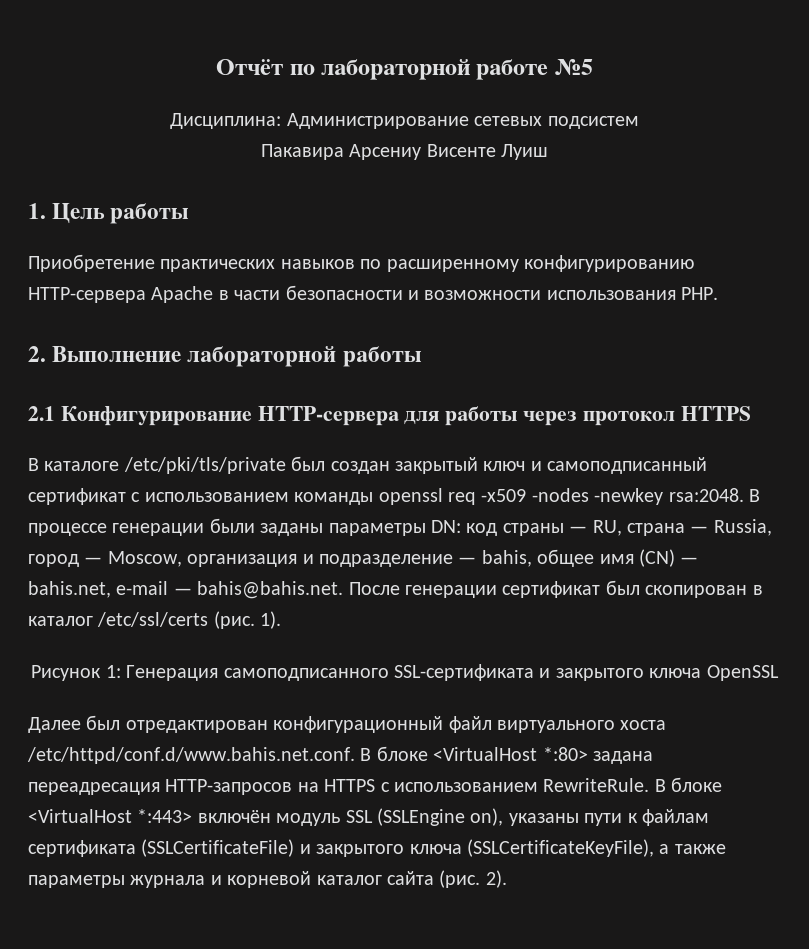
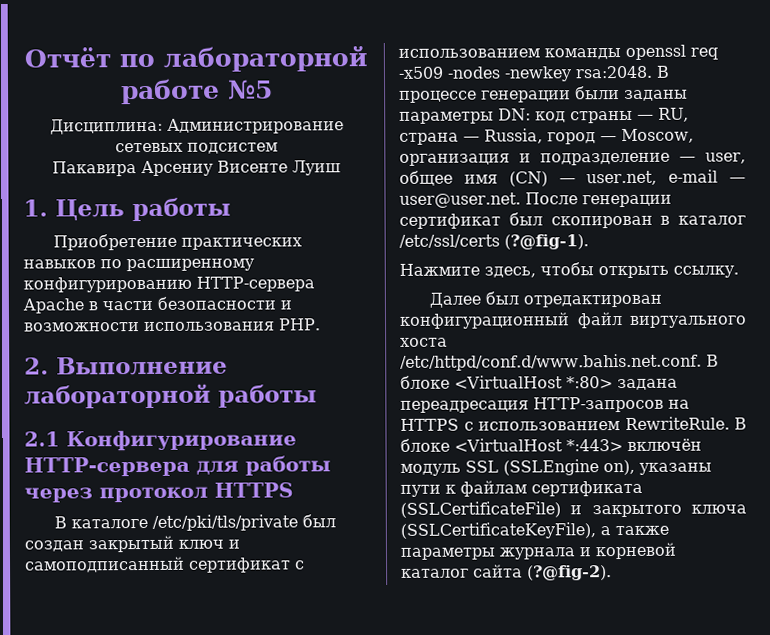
[481,550,532,567] bahis, -> [705,152,747,164] user,
[28,581,111,598] bahis.net, -> [586,170,658,186] user.net,
[197,581,344,599] bahis@bahis.net. -> [399,192,521,208] user@user.net.
[213,611,282,629] [31,664,779,681] (рис. 1). // Рисунок 1: Генерация самоподписанного SSL-сертификата и закрытого ключа OpenSSL -> [504,234,589,250] [399,262,739,279] (?@fig-1). // Нажмите здесь, чтобы открыть ссылку.
[439,870,507,888] (рис. 2). -> [527,565,612,581] (?@fig-2).

